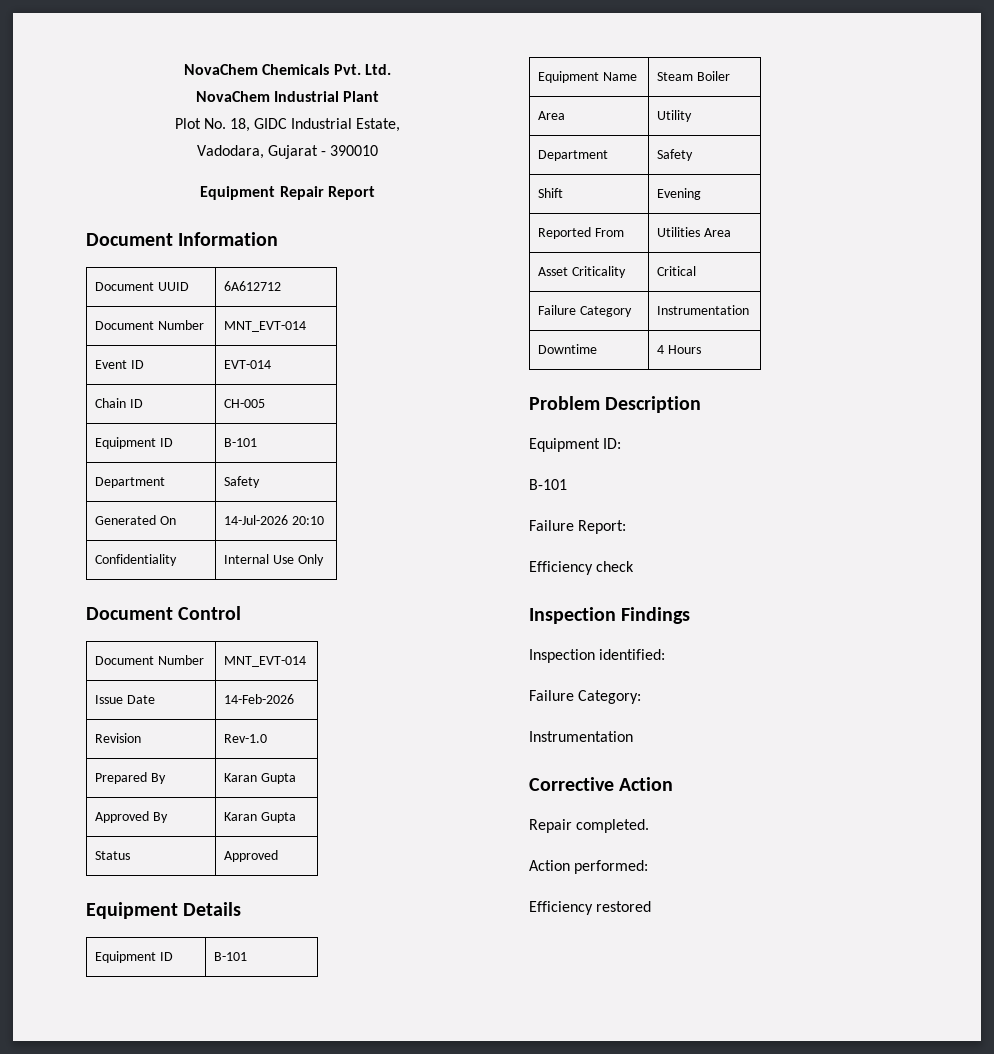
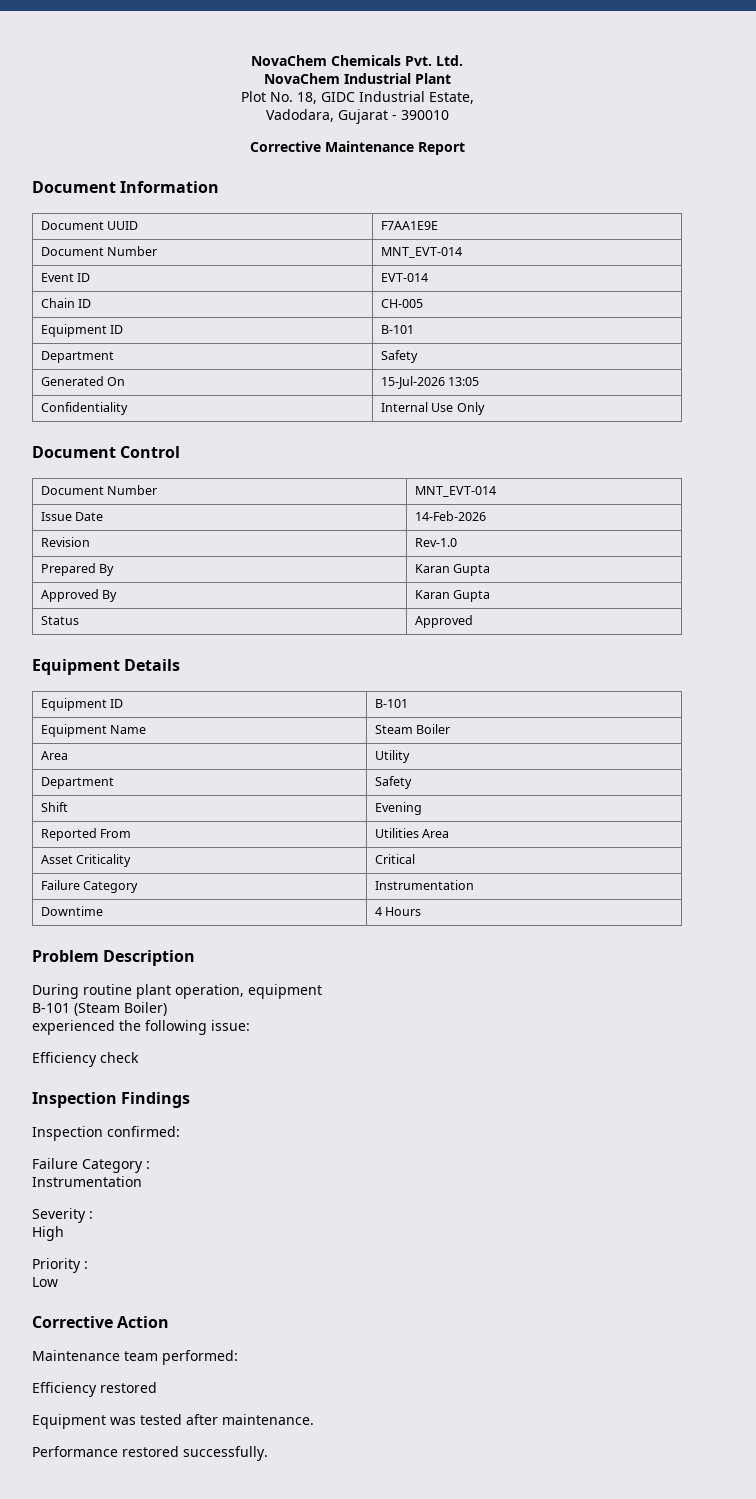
[200,186,324,200] Equipment Repair -> [249,141,414,152] Corrective Maintenance
[224,281,282,291] 6A612712 -> [381,221,439,230] F7AA1E9E
[224,515,325,525] 14-Jul-2026 20:10 -> [381,376,480,389] 15-Jul-2026 13:05
[529,438,622,452] [529,479,567,490] [529,520,627,534] Equipment ID: // B-101 // Failure Report: -> [32,984,322,999] [32,1002,167,1016] [32,1020,250,1035] During routine plant operation, equipment // B-101 (Steam Boiler) // experienced the following issue:
[599,649,666,660] [529,690,642,704] [529,731,633,742] identified: // Failure Category: // Instrumentation -> [107,1126,180,1137] [32,1158,150,1173] [32,1176,142,1187] [32,1208,93,1223] [32,1226,64,1241] [32,1258,88,1273] [32,1277,58,1287] confirmed: // Failure Category : // Instrumentation // Severity : // High // Priority : // Low
[529,819,650,833] [529,860,570,871] Repair completed. // Action -> [32,1350,158,1361] Maintenance team
(652, 906) none -> [32,1414,314,1429] [32,1446,268,1461] // Equipment was tested after maintenance. // Performance restored successfully.

